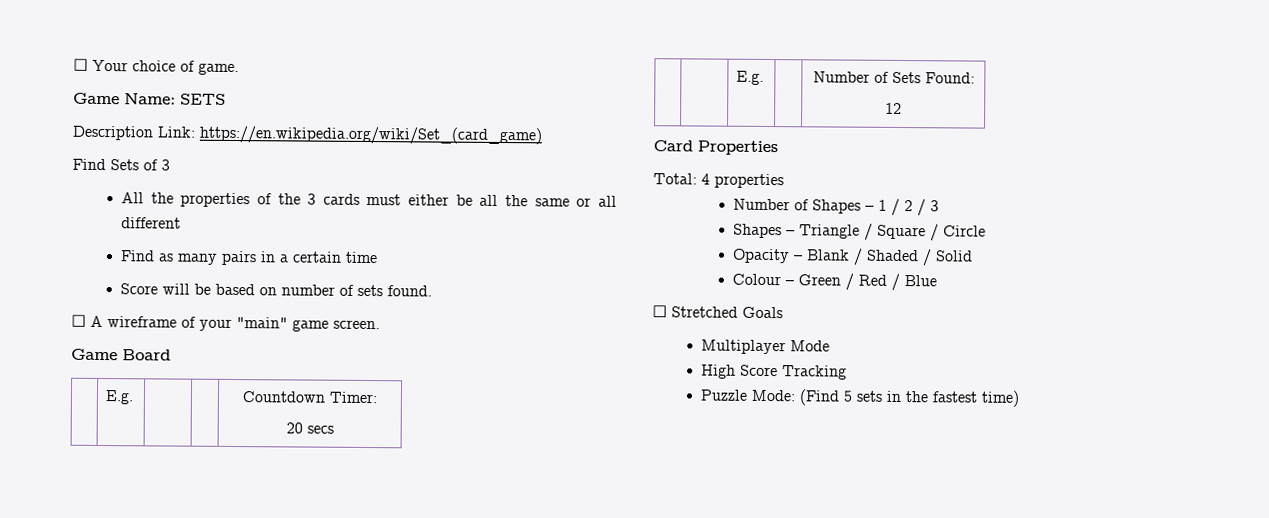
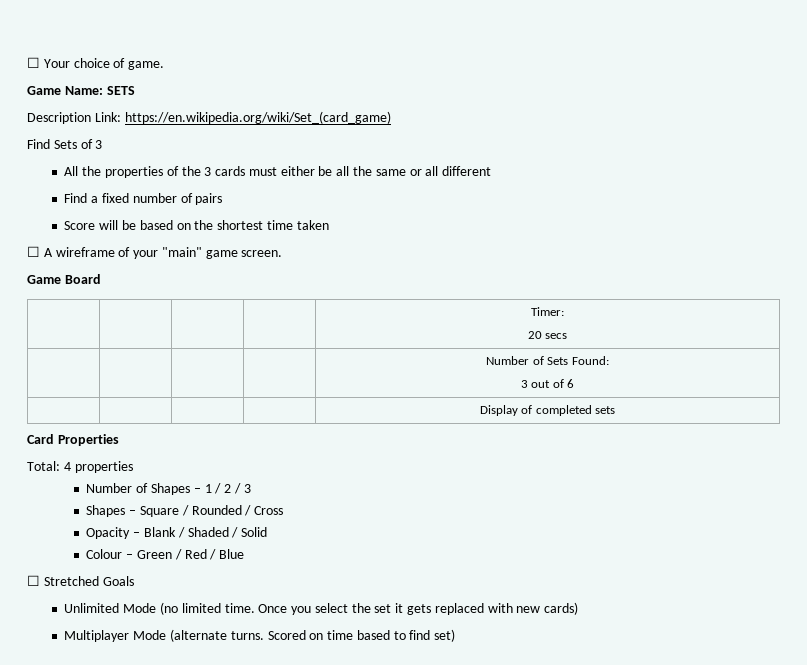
[157,250,378,266] as many pairs in a certain time -> [91,193,223,205] a fixed number of pairs
[280,284,432,297] number of sets found. -> [194,220,329,230] the shortest time taken
[105,390,135,405] [242,391,325,403] E.g. | | | Countdown -> (101, 279) | | |
[736,70,765,85] E.g. -> (568, 336) none
[885,102,902,114] 12 -> [520,379,575,388] [479,405,616,416] 3 out of 6 // | | | | Display of completed sets
[799,223,987,242] Triangle / Square / Circle -> [139,505,284,517] Square / Rounded / Cross
[700,339,830,355] [700,364,847,380] [699,389,1020,407] Multiplayer Mode // High Score Tracking // Puzzle Mode: (Find 5 sets in the fastest time) -> [64,602,579,615] [64,629,456,642] Unlimited Mode (no limited time. Once you select the set it gets replaced with new cards) // Multiplayer Mode (alternate turns. Scored on time based to find set)

